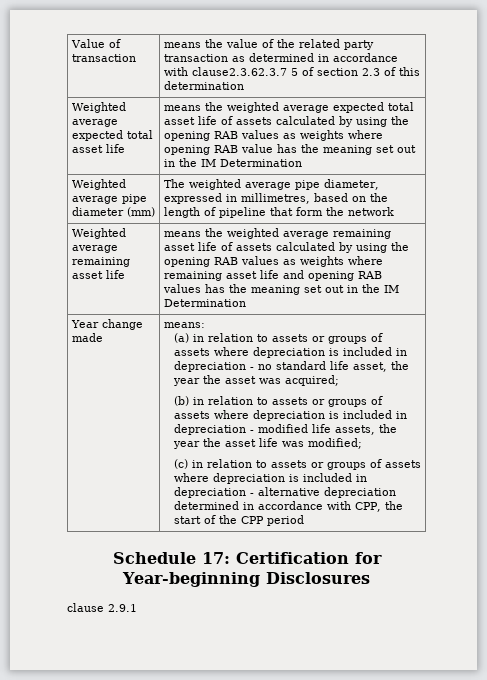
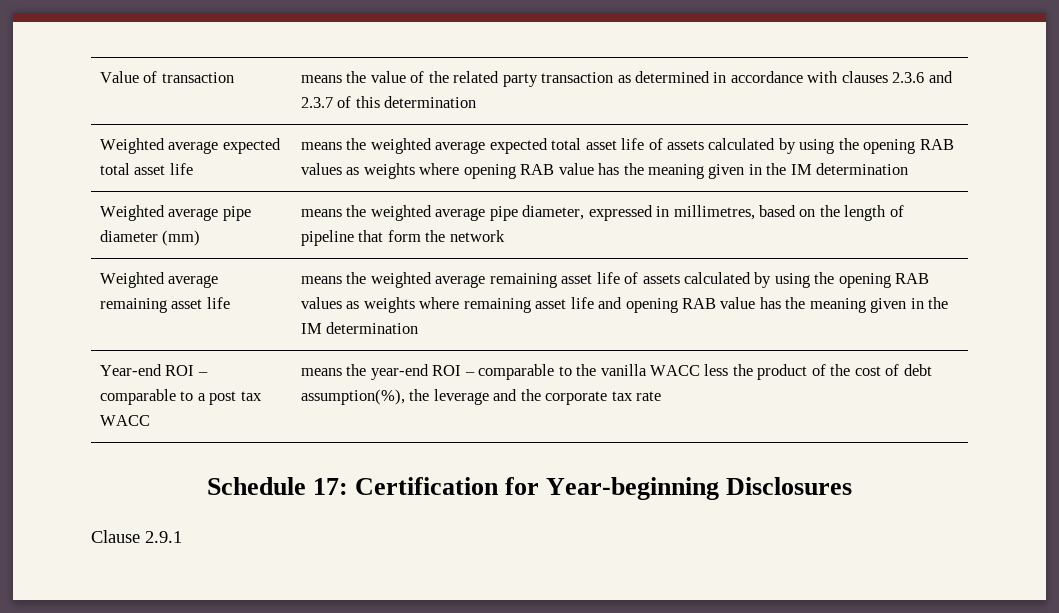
[191,67,380,76] clause2.3.62.3.7 5 of section 2.3 -> [841,71,953,83] [300,97,333,108] clauses 2.3.6 and 2.3.7
[375,145,416,153] [163,158,302,167] set out in the IM Determination -> [708,163,909,179] given in the IM determination
[163,179,185,188] The -> [300,205,367,217] means the
[162,284,399,295] [163,299,246,307] [70,319,143,330] [71,333,103,342] [163,322,205,328] [173,333,383,344] [173,347,407,358] [173,361,409,372] [172,375,339,386] [173,396,383,407] [173,410,407,421] [173,424,397,435] [172,438,362,449] [173,459,421,470] [173,473,367,484] [173,487,396,498] [173,501,403,512] [173,515,304,526] values has the meaning set out in the IM Determination // Year change made | means: // (a) in relation to assets or groups of assets where depreciation is included in depreciation - no standard life asset, the year the asset was acquired; // (b) in relation to assets or groups of assets where depreciation is included in depreciation - modified life assets, the year the asset life was modified; // (c) in relation to assets or groups of assets where depreciation is included in depreciation - alternative depreciation determined in accordance with CPP, the start of the CPP period -> [720,297,949,313] [300,322,419,334] [99,364,208,376] [99,389,262,405] [99,415,150,426] [300,364,932,380] [300,389,662,405] value has the meaning given in the IM determination // Year-end ROI – comparable to a post tax WACC | means the year-end ROI – comparable to the vanilla WACC less the product of the cost of debt assumption(%), the leverage and the corporate tax rate
[67,603,104,612] clause -> [91,530,140,543] Clause

